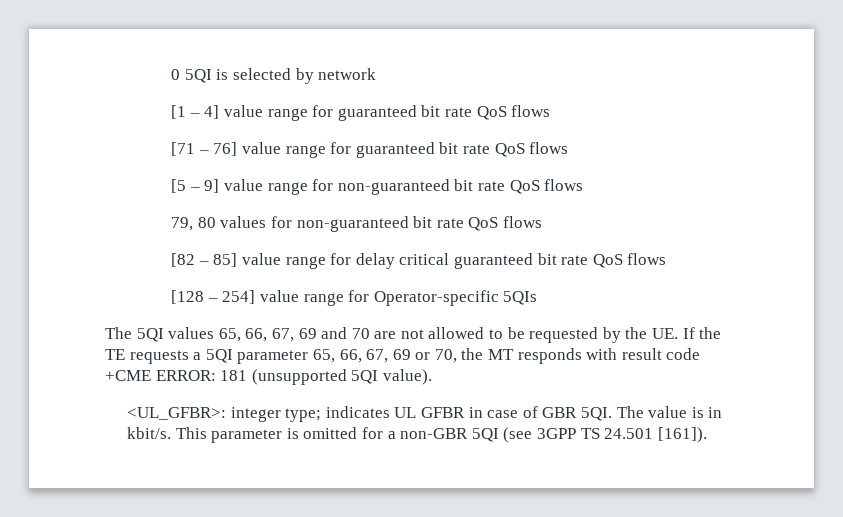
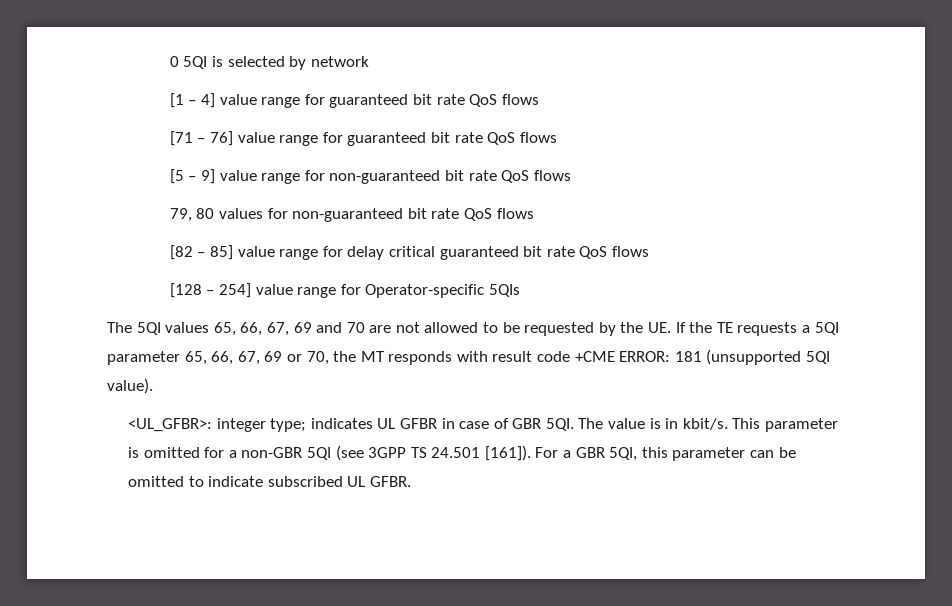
(707, 435) none -> [535,447,796,461] [127,476,411,487] For a GBR 5QI, this parameter can be omitted to indicate subscribed UL GFBR.

